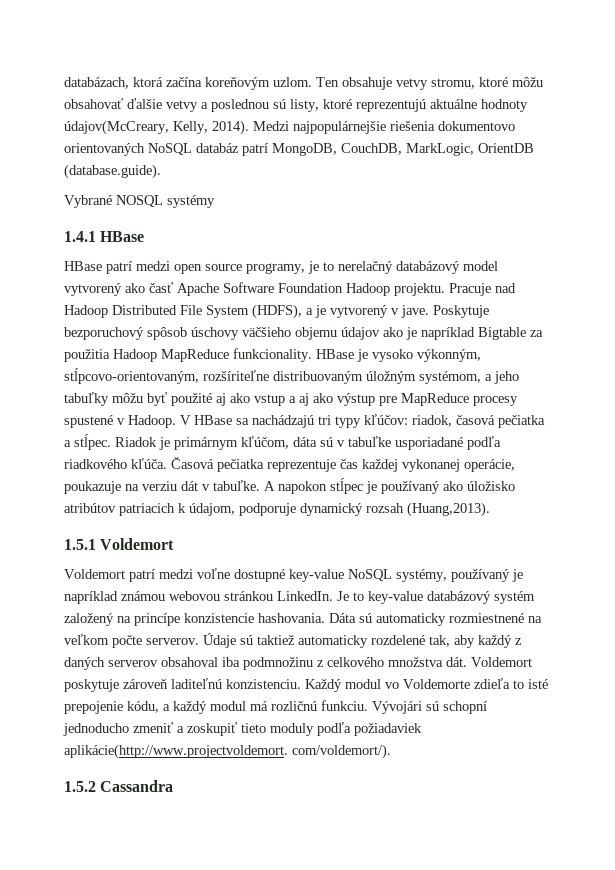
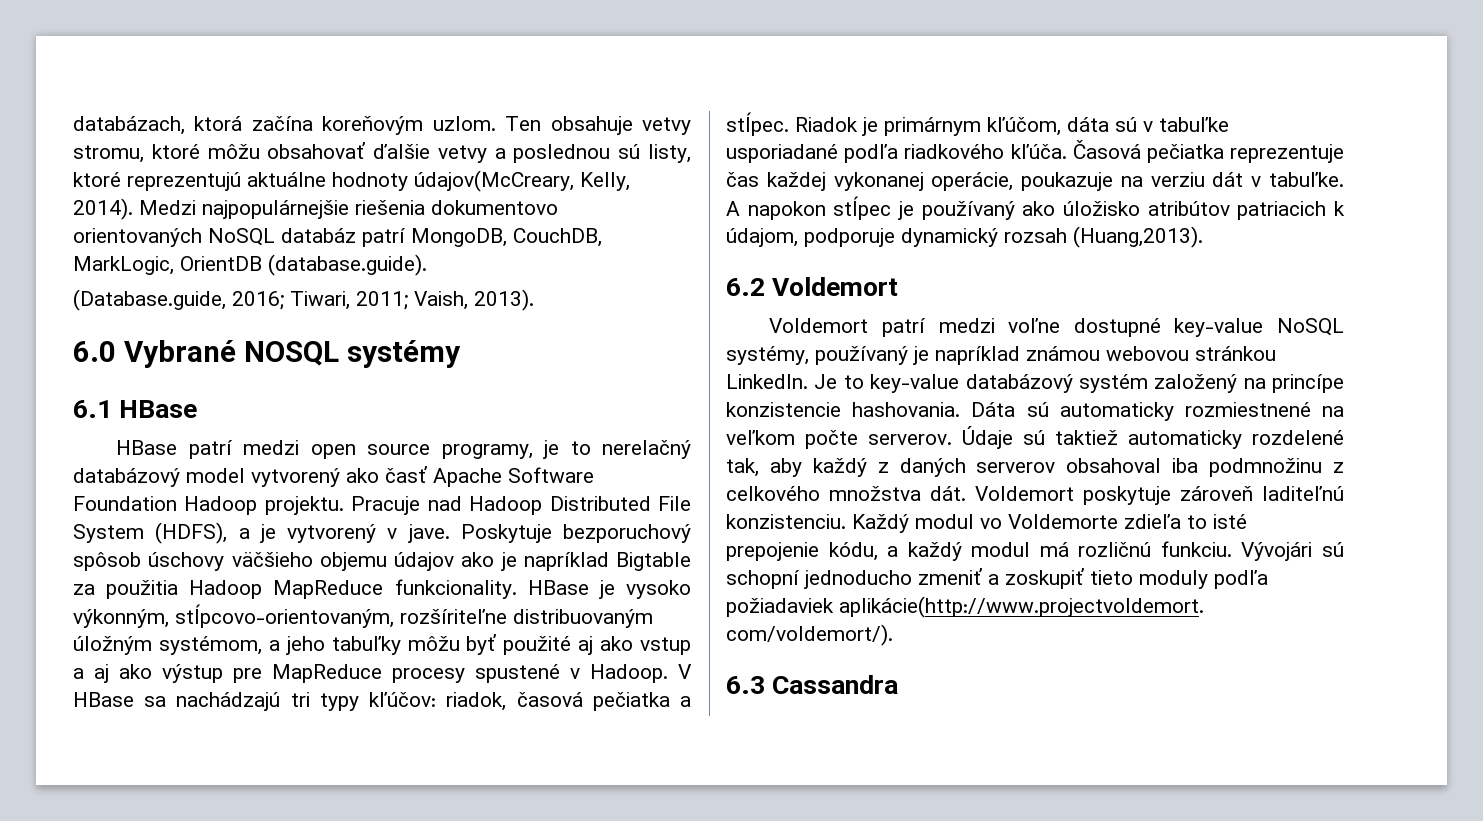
(161, 171) none -> [73,289,534,311] [73,341,116,362] (Database.guide, 2016; Tiwari, 2011; Vaish, 2013). // 6.0
[64,231,96,242] 1.4.1 -> [73,400,112,418] 6.1
[64,539,96,550] 1.5.1 -> [726,278,765,296] 6.2
[64,781,96,792] 1.5.2 -> [726,676,765,694] 6.3

